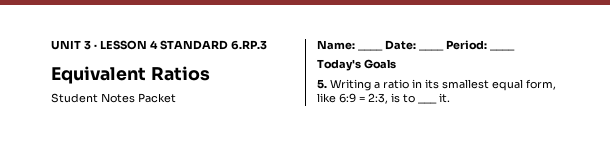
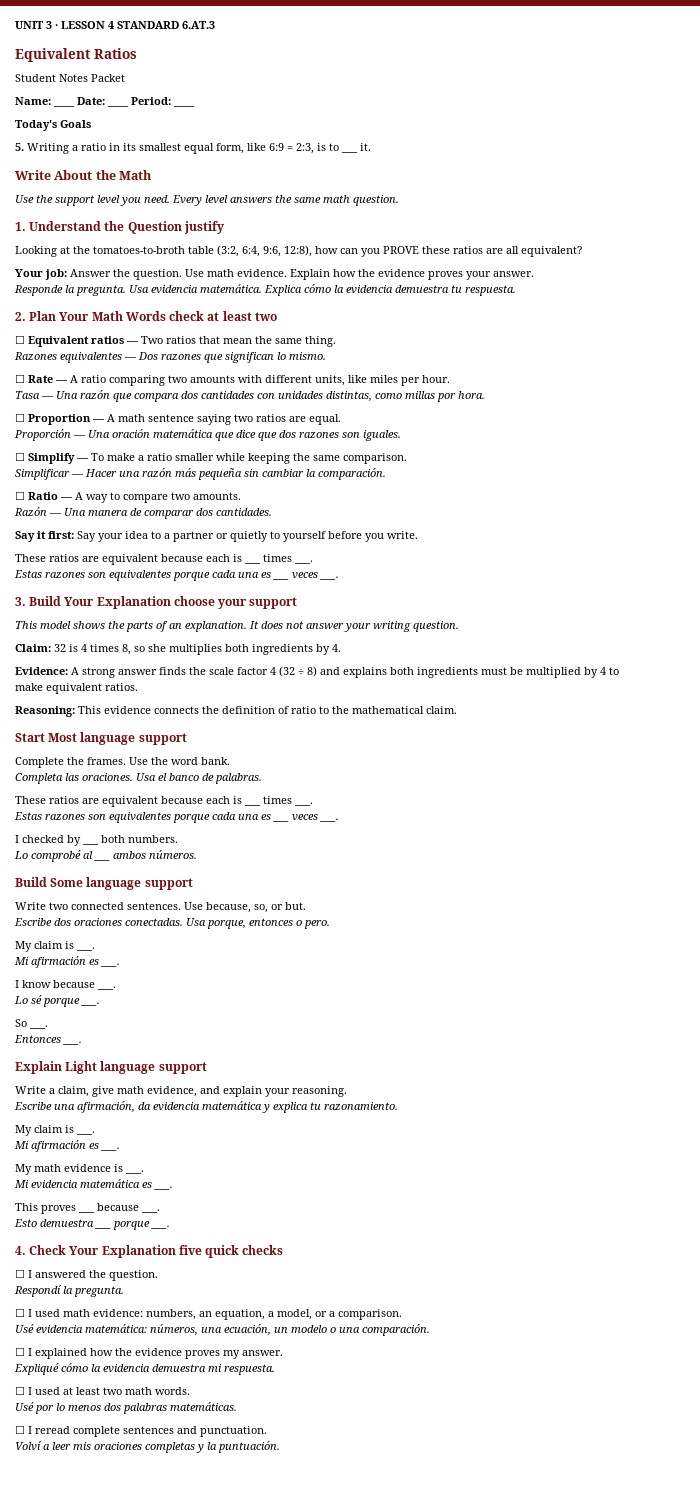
[231,40,267,50] 6.RP.3 -> [182,21,215,29] 6.AT.3
(450, 98) none -> [15,170,153,180] [15,195,399,206] [15,221,224,234] [15,245,582,257] [15,269,534,280] [14,284,516,296] [15,311,277,321] [15,335,336,347] [14,352,326,363] [15,374,450,386] [15,390,485,402] [15,413,341,425] [14,429,401,441] [15,452,407,464] [15,468,386,480] [15,491,241,503] [14,507,272,519] [15,531,418,542] [15,554,242,565] [244,562,261,564] [263,554,313,564] [14,570,271,581] [273,572,339,580] [15,596,298,609] [15,621,459,632] [15,644,341,655] [15,666,619,678] [15,683,138,694] [15,706,457,717] [15,732,187,745] [15,757,230,768] [15,773,262,784] [15,796,242,807] [244,804,261,806] [263,796,313,806] [14,812,271,823] [273,814,339,822] [15,835,99,846] [101,835,178,843] [14,850,93,862] [94,859,110,861] [113,850,197,859] [15,877,193,890] [15,902,306,913] [14,918,330,929] [15,941,95,952] [14,956,120,968] [15,980,116,990] [14,995,100,1007] [15,1019,48,1029] [14,1035,82,1045] [15,1061,207,1074] [15,1086,347,1097] [14,1101,398,1113] [15,1125,95,1136] [14,1140,120,1152] [15,1164,144,1175] [14,1179,173,1190] [15,1203,95,1214] [97,1203,160,1213] [14,1219,94,1227] [95,1221,170,1230] [15,1245,284,1258] [15,1269,158,1281] [14,1285,124,1297] [15,1308,402,1320] [15,1324,430,1336] [15,1347,283,1359] [14,1363,275,1375] [15,1386,190,1395] [15,1402,237,1414] [15,1425,267,1437] [15,1441,280,1453] // Write About the Math // Use the support level you need. Every level answers the same math question. // 1. Understand the Question justify // Looking at the tomatoes-to-broth table (3:2, 6:4, 9:6, 12:8), how can you PROVE these ratios are all equivalent? // Your job: Answer the question. Use math evidence. Explain how the evidence proves your answer. // Responde la pregunta. Usa evidencia matemática. Explica cómo la evidencia demuestra tu respuesta. // 2. Plan Your Math Words check at least two // ☐ Equivalent ratios — Two ratios that mean the same thing. // Razones equivalentes — Dos razones que significan lo mismo. // ☐ Rate — A ratio comparing two amounts with different units, like miles per hour. // Tasa — Una razón que compara dos cantidades con unidades distintas, como millas por hora. // ☐ Proportion — A math sentence saying two ratios are equal. // Proporción — Una oración matemática que dice que dos razones son iguales. // ☐ Simplify — To make a ratio smaller while keeping the same comparison. // Simplificar — Hacer una razón más pequeña sin cambiar la comparación. // ☐ Ratio — A way to compare two amounts. // Razón — Una manera de comparar dos cantidades. // Say it first: Say your idea to a partner or quietly to yourself before you write. // These ratios are equivalent because each is ___ times ___. // Estas razones son equivalentes porque cada una es ___ veces ___. // 3. Build Your Explanation choose your support // This model shows the parts of an explanation. It does not answer your writing question. // Claim: 32 is 4 times 8, so she multiplies both ingredients by 4. // Evidence: A strong answer finds the scale factor 4 (32 ÷ 8) and explains both ingredients must be multiplied by 4 to make equivalent ratios. // Reasoning: This evidence connects the definition of ratio to the mathematical claim. // Start Most language support // Complete the frames. Use the word bank. // Completa las oraciones. Usa el banco de palabras. // These ratios are equivalent because each is ___ times ___. // Estas razones son equivalentes porque cada una es ___ veces ___. // I checked by ___ both numbers. // Lo comprobé al ___ ambos números. // Build Some language support // Write two connected sentences. Use because, so, or but. // Escribe dos oraciones conectadas. Usa porque, entonces o pero. // My claim is ___. // Mi afirmación es ___. // I know because ___. // Lo sé porque ___. // So ___. // Entonces ___. // Explain Light language support // Write a claim, give math evidence, and explain your reasoning. // Escribe una afirmación, da evidencia matemática y explica tu razonamiento. // My claim is ___. // Mi afirmación es ___. // My math evidence is ___. // Mi evidencia matemática es ___. // This proves ___ because ___. // Esto demuestra ___ porque ___. // 4. Check Your Explanation five quick checks // ☐ I answered the question. // Respondí la pregunta. // ☐ I used math evidence: numbers, an equation, a model, or a comparison. // Usé evidencia matemática: números, una ecuación, un modelo o una comparación. // ☐ I explained how the evidence proves my answer. // Expliqué cómo la evidencia demuestra mi respuesta. // ☐ I used at least two math words. // Usé por lo menos dos palabras matemáticas. // ☐ I reread complete sentences and punctuation. // Volví a leer mis oraciones completas y la puntuación.

